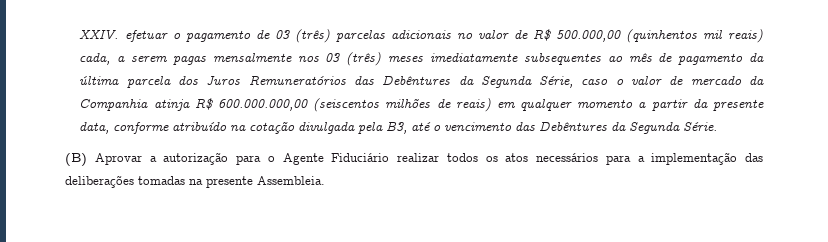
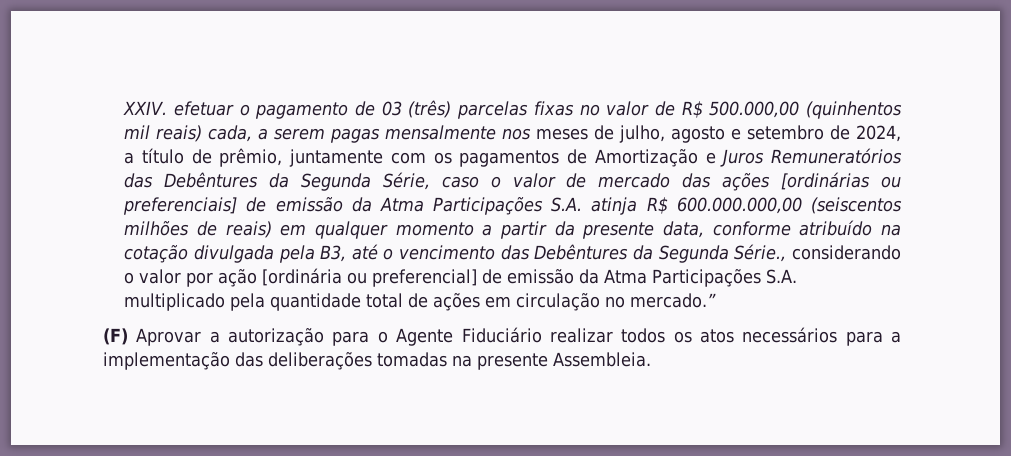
[390,30,451,39] adicionais -> [533,101,574,116] fixas
[325,52,764,66] [79,76,199,88] 03 (três) meses imediatamente subsequentes ao mês de pagamento da última parcela dos -> [536,125,901,143] [124,148,716,167] meses de julho, agosto e setembro de 2024, a título de prêmio, juntamente com os pagamentos de Amortização e
[748,76,764,85] [79,99,149,111] da Companhia -> [682,172,901,191] [123,197,583,215] das ações [ordinárias ou preferenciais] de emissão da Atma Participações S.A.
[683,122,718,131] [65,153,87,167] Série. // (B) -> [734,244,902,262] [124,268,798,287] [124,293,717,311] [103,328,128,345] Série., considerando o valor por ação [ordinária ou preferencial] de emissão da Atma Participações S.A. multiplicado pela quantidade total de ações em circulação no mercado.” // (F)

